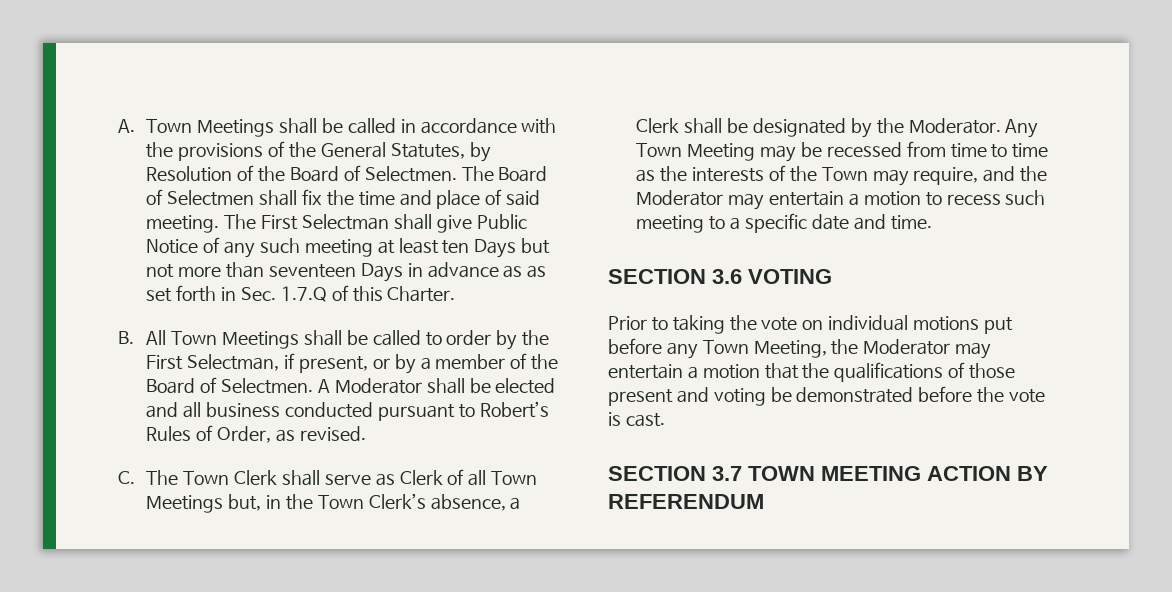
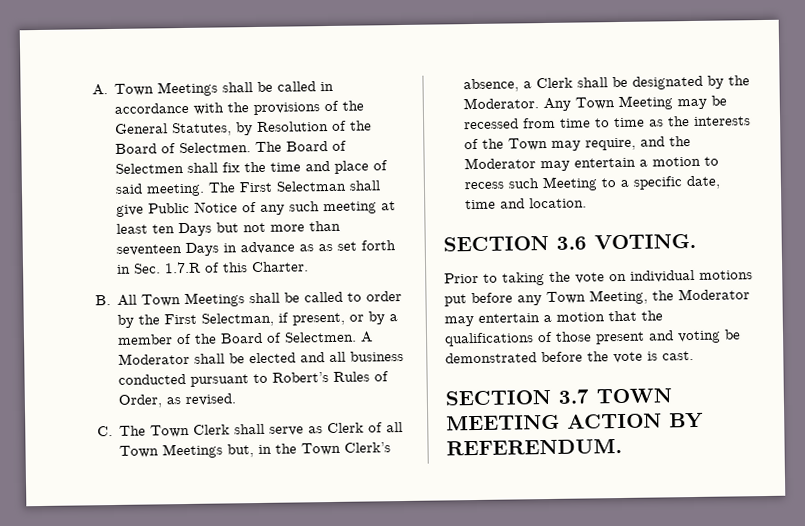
[280,286,327,302] 1.7.Q -> [164,261,202,274] 1.7.R
[636,215,705,233] meeting -> [542,176,599,192] Meeting
[811,214,932,230] date and time. -> [686,175,722,190] [465,197,588,210] date, time and location.
[748,269,832,284] VOTING -> [594,233,696,250] VOTING.
[608,494,764,509] REFERENDUM -> [446,437,622,456] REFERENDUM.

